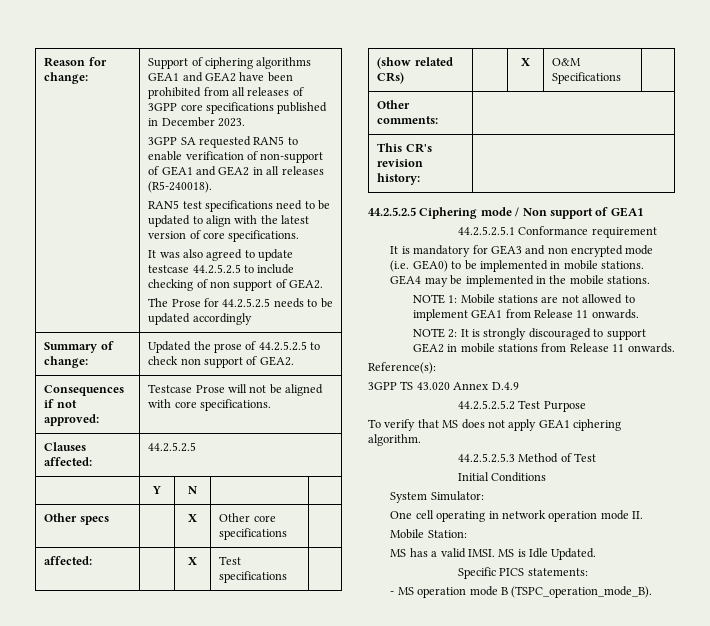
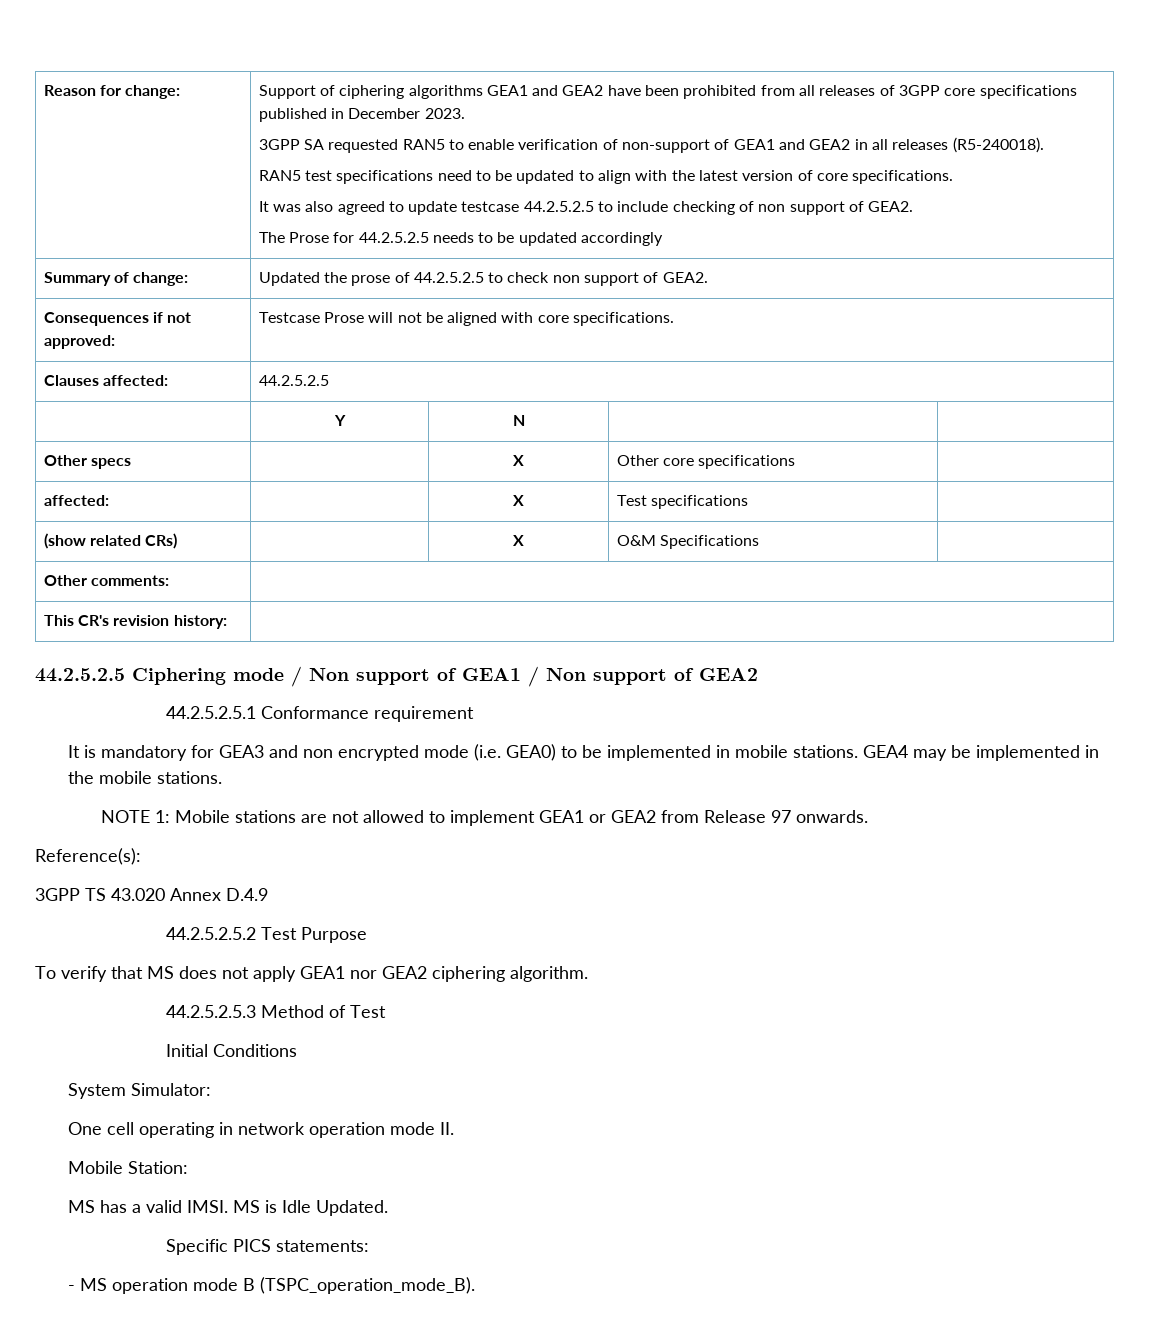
(643, 212) none -> [528,666,758,687] / Non support of GEA2
[505,309,639,319] [412,328,646,340] [412,343,625,353] from Release 11 onwards. // NOTE 2: It is strongly discouraged to support GEA2 in mobile stations from Release 11 -> [588,810,791,823] or GEA2 from Release 97
(570, 424) none -> [350,966,427,979] nor GEA2

